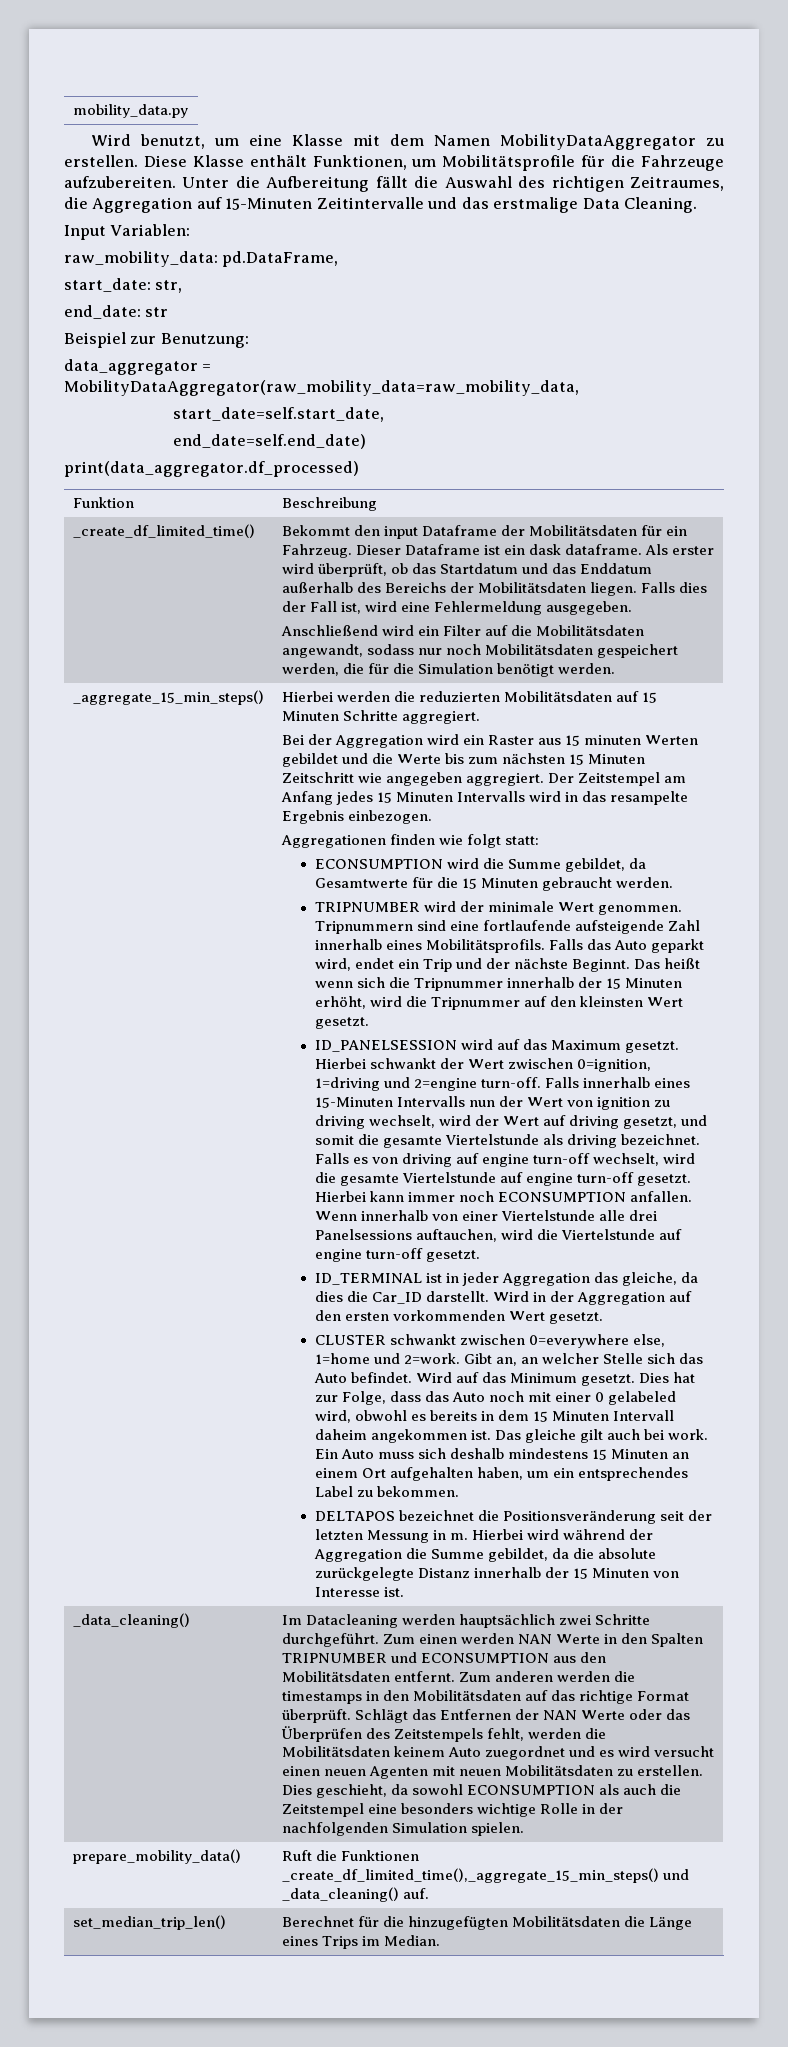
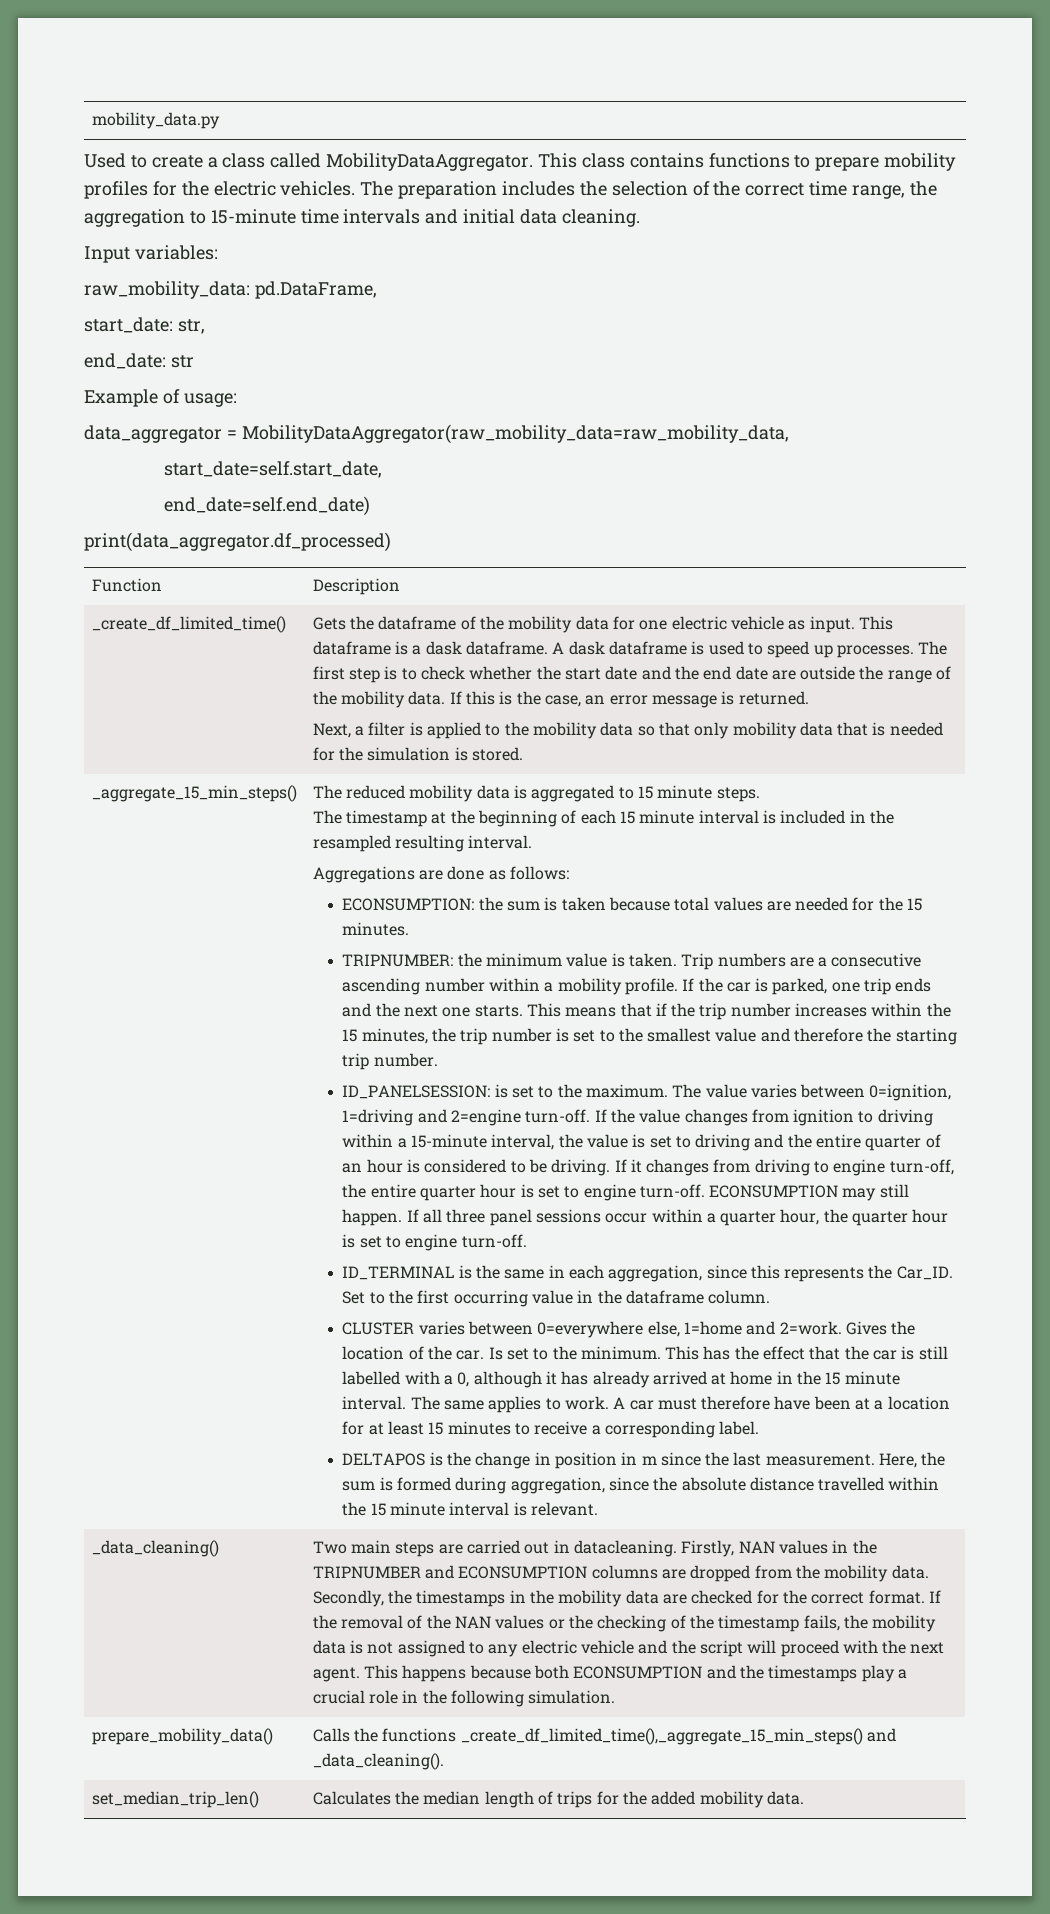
[91,134,724,150] [64,155,725,171] [64,176,725,192] [64,197,698,213] Wird benutzt, um eine Klasse mit dem Namen MobilityDataAggregator zu erstellen. Diese Klasse enthält Funktionen, um Mobilitätsprofile für die Fahrzeuge aufzubereiten. Unter die Aufbereitung fällt die Auswahl des richtigen Zeitraumes, die Aggregation auf 15-Minuten Zeitintervalle und das erstmalige Data Cleaning. -> [84,153,957,171] [84,181,937,199] [84,209,640,227] Used to create a class called MobilityDataAggregator. This class contains functions to prepare mobility profiles for the electric vehicles. The preparation includes the selection of the correct time range, the aggregation to 15-minute time intervals and initial data cleaning.
[110,224,191,236] Variablen: -> [134,245,218,260] variables:
[64,332,249,348] Beispiel zur Benutzung: -> [84,389,237,407] Example of usage:
[72,497,134,508] [281,497,377,511] Funktion | Beschreibung -> [91,578,162,592] [312,578,400,595] Function | Description
[281,525,688,539] [281,544,715,558] [281,563,653,577] [281,582,708,596] [281,601,633,615] [280,625,645,636] [281,644,679,658] [281,663,616,677] [72,690,264,705] [281,691,658,703] [281,710,480,724] [281,734,699,748] [281,753,646,767] [281,772,687,786] [280,791,689,805] [281,810,432,824] [280,834,539,848] [314,858,646,872] [314,877,674,891] [314,901,682,915] [314,920,700,934] [314,939,705,953] [314,958,701,972] [314,977,683,991] [314,996,684,1010] [314,1017,369,1029] [314,1039,679,1053] [314,1058,573,1069] Bekommt den input Dataframe der Mobilitätsdaten für ein Fahrzeug. Dieser Dataframe ist ein dask dataframe. Als erster wird überprüft, ob das Startdatum und das Enddatum außerhalb des Bereichs der Mobilitätsdaten liegen. Falls dies der Fall ist, wird eine Fehlermeldung ausgegeben. // Anschließend wird ein Filter auf die Mobilitätsdaten angewandt, sodass nur noch Mobilitätsdaten gespeichert werden, die für die Simulation benötigt werden. // _aggregate_15_min_steps() | Hierbei werden die reduzierten Mobilitätsdaten auf 15 Minuten Schritte aggregiert. // Bei der Aggregation wird ein Raster aus 15 minuten Werten gebildet und die Werte bis zum nächsten 15 Minuten Zeitschritt wie angegeben aggregiert. Der Zeitstempel am Anfang jedes 15 Minuten Intervalls wird in das resampelte Ergebnis einbezogen. // Aggregationen finden wie folgt statt: // ECONSUMPTION wird die Summe gebildet, da Gesamtwerte für die 15 Minuten gebraucht werden. // TRIPNUMBER wird der minimale Wert genommen. Tripnummern sind eine fortlaufende aufsteigende Zahl innerhalb eines Mobilitätsprofils. Falls das Auto geparkt wird, endet ein Trip und der nächste Beginnt. Das heißt wenn sich die Tripnummer innerhalb der 15 Minuten erhöht, wird die Tripnummer auf den kleinsten Wert gesetzt. // ID_PANELSESSION wird auf das Maximum gesetzt. Hierbei schwankt der Wert zwischen -> [312,616,893,633] [312,641,948,658] [312,666,952,683] [312,691,809,708] [312,722,943,739] [312,747,523,761] [91,785,297,802] [312,785,760,802] [312,810,894,827] [312,835,533,852] [312,866,569,883] [342,897,923,911] [342,922,410,936] [342,953,922,970] [342,978,932,995] [342,1003,951,1020] [342,1028,957,1045] [342,1053,438,1070] [342,1084,866,1099] Gets the dataframe of the mobility data for one electric vehicle as input. This dataframe is a dask dataframe. A dask dataframe is used to speed up processes. The first step is to check whether the start date and the end date are outside the range of the mobility data. If this is the case, an error message is returned. // Next, a filter is applied to the mobility data so that only mobility data that is needed for the simulation is stored. // _aggregate_15_min_steps() | The reduced mobility data is aggregated to 15 minute steps. // The timestamp at the beginning of each 15 minute interval is included in the resampled resulting interval. // Aggregations are done as follows: // ECONSUMPTION: the sum is taken because total values are needed for the 15 minutes. // TRIPNUMBER: the minimum value is taken. Trip numbers are a consecutive ascending number within a mobility profile. If the car is parked, one trip ends and the next one starts. This means that if the trip number increases within the 15 minutes, the trip number is set to the smallest value and therefore the starting trip number. // ID_PANELSESSION: is set to the maximum. The value varies between
[383,1077,410,1088] und -> [417,1109,447,1123] and
[544,1077,691,1088] [314,1096,671,1110] [314,1115,708,1129] [314,1134,701,1148] [314,1153,696,1167] [314,1172,692,1186] [314,1191,692,1202] [314,1210,658,1221] [314,1229,682,1242] [314,1248,480,1262] [314,1272,699,1286] [314,1291,693,1305] [314,1310,603,1324] Falls innerhalb eines 15-Minuten Intervalls nun der Wert von ignition zu driving wechselt, wird der Wert auf driving gesetzt, und somit die gesamte Viertelstunde als driving bezeichnet. Falls es von driving auf engine turn-off wechselt, wird die gesamte Viertelstunde auf engine turn-off gesetzt. Hierbei kann immer noch ECONSUMPTION anfallen. Wenn innerhalb von einer Viertelstunde alle drei Panelsessions auftauchen, wird die Viertelstunde auf engine turn-off gesetzt. // ID_TERMINAL ist in jeder Aggregation das gleiche, da dies die Car_ID darstellt. Wird in der Aggregation auf den ersten vorkommenden Wert gesetzt. -> [594,1109,933,1126] [342,1134,941,1151] [342,1159,954,1176] [342,1184,909,1201] [342,1209,949,1226] [342,1234,527,1251] [342,1265,953,1282] [342,1290,771,1307] If the value changes from ignition to driving within a 15-minute interval, the value is set to driving and the entire quarter of an hour is considered to be driving. If it changes from driving to engine turn-off, the entire quarter hour is set to engine turn-off. ECONSUMPTION may still happen. If all three panel sessions occur within a quarter hour, the quarter hour is set to engine turn-off. // ID_TERMINAL is the same in each aggregation, since this represents the Car_ID. Set to the first occurring value in the dataframe column.
[389,1334,525,1345] schwankt zwischen -> [418,1321,533,1335] varies between
[373,1353,704,1366] [313,1372,696,1386] [314,1391,677,1405] [314,1410,675,1423] [314,1429,709,1443] [314,1448,690,1460] [314,1467,689,1481] [314,1486,459,1497] [314,1510,712,1524] [314,1529,654,1543] [313,1548,657,1562] [314,1567,680,1581] [314,1587,404,1597] [72,1613,190,1628] [281,1614,651,1628] [281,1633,704,1647] [281,1652,606,1663] [281,1671,636,1682] [281,1690,690,1704] [281,1709,691,1723] [280,1726,607,1742] [281,1746,715,1760] [281,1765,704,1779] [281,1784,682,1798] [281,1803,624,1817] [281,1822,524,1836] [72,1849,241,1864] [281,1850,419,1861] [281,1868,689,1883] [281,1887,429,1902] [72,1915,226,1930] [281,1916,693,1930] [281,1935,440,1949] und 2=work. Gibt an, an welcher Stelle sich das Auto befindet. Wird auf das Minimum gesetzt. Dies hat zur Folge, dass das Auto noch mit einer 0 gelabeled wird, obwohl es bereits in dem 15 Minuten Intervall daheim angekommen ist. Das gleiche gilt auch bei work. Ein Auto muss sich deshalb mindestens 15 Minuten an einem Ort aufgehalten haben, um ein entsprechendes Label zu bekommen. // DELTAPOS bezeichnet die Positionsveränderung seit der letzten Messung in m. Hierbei wird während der Aggregation die Summe gebildet, da die absolute zurückgelegte Distanz innerhalb der 15 Minuten von Interesse ist. // _data_cleaning() | Im Datacleaning werden hauptsächlich zwei Schritte durchgeführt. Zum einen werden NAN Werte in den Spalten TRIPNUMBER und ECONSUMPTION aus den Mobilitätsdaten entfernt. Zum anderen werden die timestamps in den Mobilitätsdaten auf das richtige Format überprüft. Schlägt das Entfernen der NAN Werte oder das Überprüfen des Zeitstempels fehlt, werden die Mobilitätsdaten keinem Auto zuegordnet und es wird versucht einen neuen Agenten mit neuen Mobilitätsdaten zu erstellen. Dies geschieht, da sowohl ECONSUMPTION als auch die Zeitstempel eine besonders wichtige Rolle in der nachfolgenden Simulation spielen. // prepare_mobility_data() | Ruft die Funktionen _create_df_limited_time(),_aggregate_15_min_steps() und _data_cleaning() auf. // set_median_trip_len() | Berechnet für die hinzugefügten Mobilitätsdaten die Länge eines Trips im Median. -> [746,1321,916,1335] [342,1346,948,1360] [342,1371,900,1388] [342,1396,950,1413] [342,1421,760,1438] [342,1452,946,1469] [342,1477,940,1494] [342,1502,598,1516] [91,1540,219,1557] [312,1540,877,1557] [312,1565,929,1582] [312,1590,941,1607] [312,1615,937,1632] [312,1640,945,1657] [312,1665,907,1682] [312,1690,616,1707] [91,1728,273,1745] [312,1728,896,1745] [312,1753,444,1770] [91,1791,259,1808] [312,1791,804,1808] and 2=work. Gives the location of the car. Is set to the minimum. This has the effect that the car is still labelled with a 0, although it has already arrived at home in the 15 minute interval. The same applies to work. A car must therefore have been at a location for at least 15 minutes to receive a corresponding label. // DELTAPOS is the change in position in m since the last measurement. Here, the sum is formed during aggregation, since the absolute distance travelled within the 15 minute interval is relevant. // _data_cleaning() | Two main steps are carried out in datacleaning. Firstly, NAN values in the TRIPNUMBER and ECONSUMPTION columns are dropped from the mobility data. Secondly, the timestamps in the mobility data are checked for the correct format. If the removal of the NAN values or the checking of the timestamp fails, the mobility data is not assigned to any electric vehicle and the script will proceed with the next agent. This happens because both ECONSUMPTION and the timestamps play a crucial role in the following simulation. // prepare_mobility_data() | Calls the functions _create_df_limited_time(),_aggregate_15_min_steps() and _data_cleaning(). // set_median_trip_len() | Calculates the median length of trips for the added mobility data.

